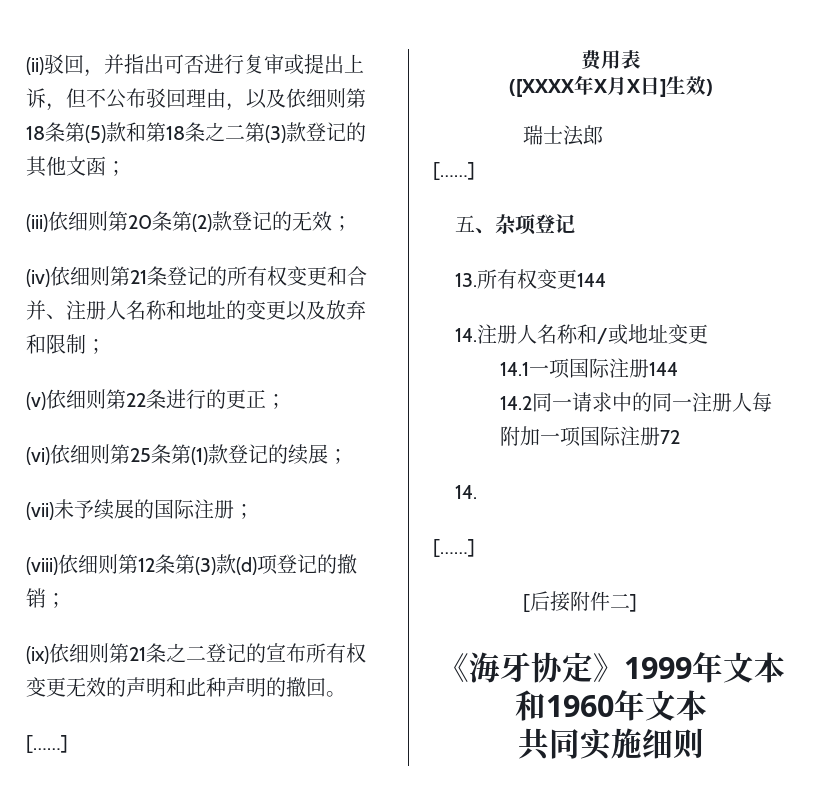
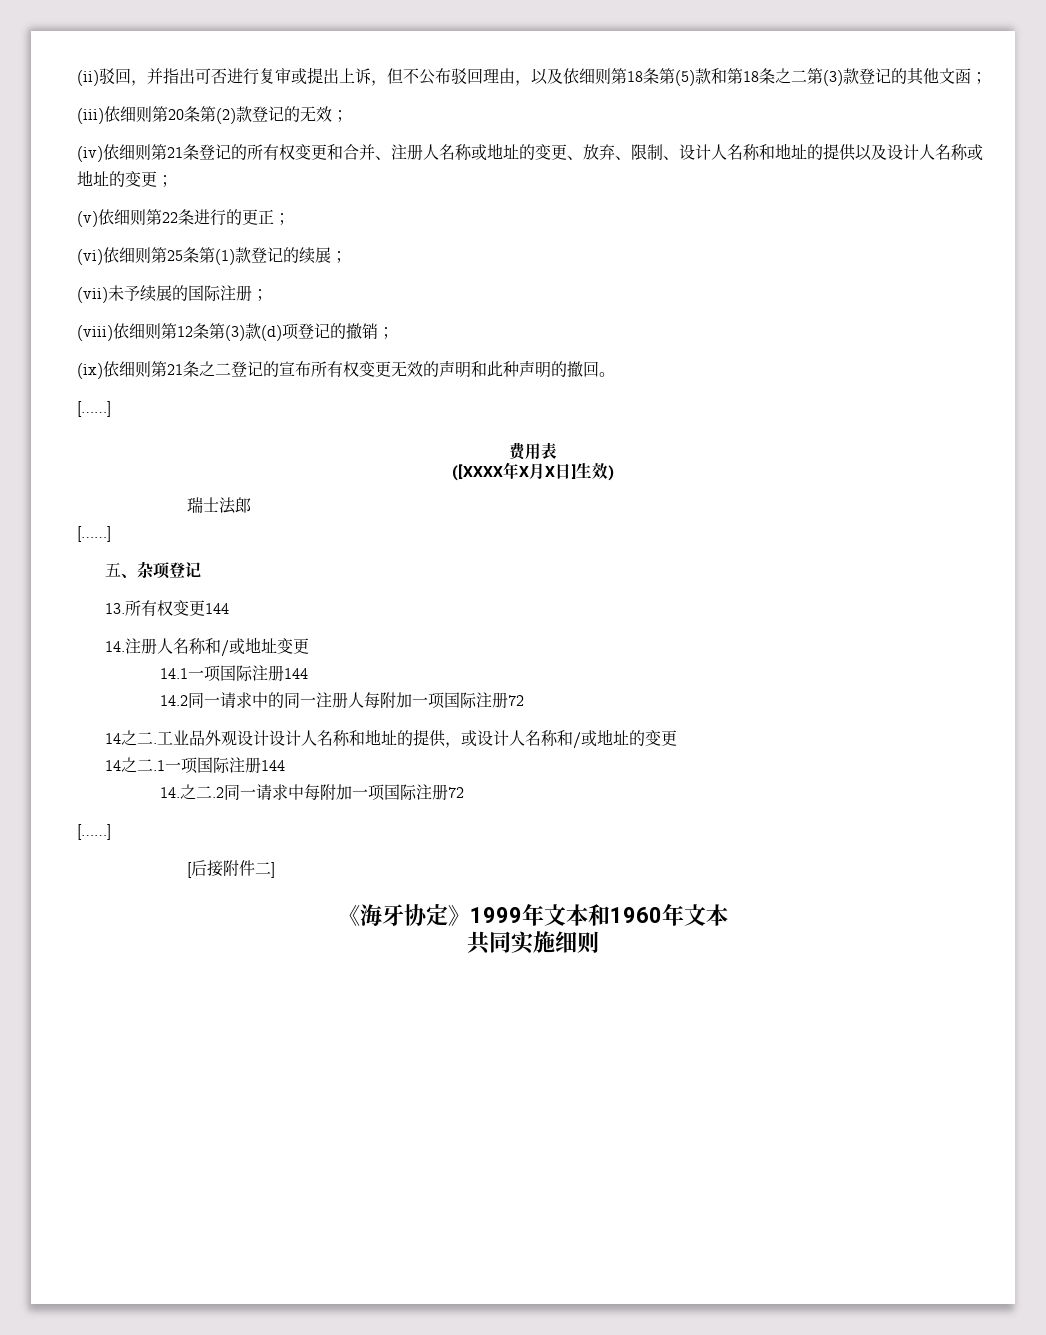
[166,300,366,321] [26,334,86,354] 和地址的变更以及放弃和限制 -> [471,143,983,161] [77,170,157,187] 或地址的变更、放弃、限制、设计人名称和地址的提供以及设计人名称或地址的变更
[455,485,478,499] 14. -> [104,729,677,749] [104,757,285,774] [159,784,464,801] 14之二.工业品外观设计设计人名称和地址的提供，或设计人名称和/或地址的变更 // 14之二.1一项国际注册144 // 14.之二.2同一请求中每附加一项国际注册72

